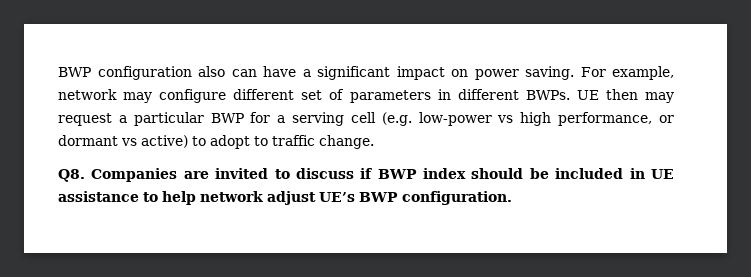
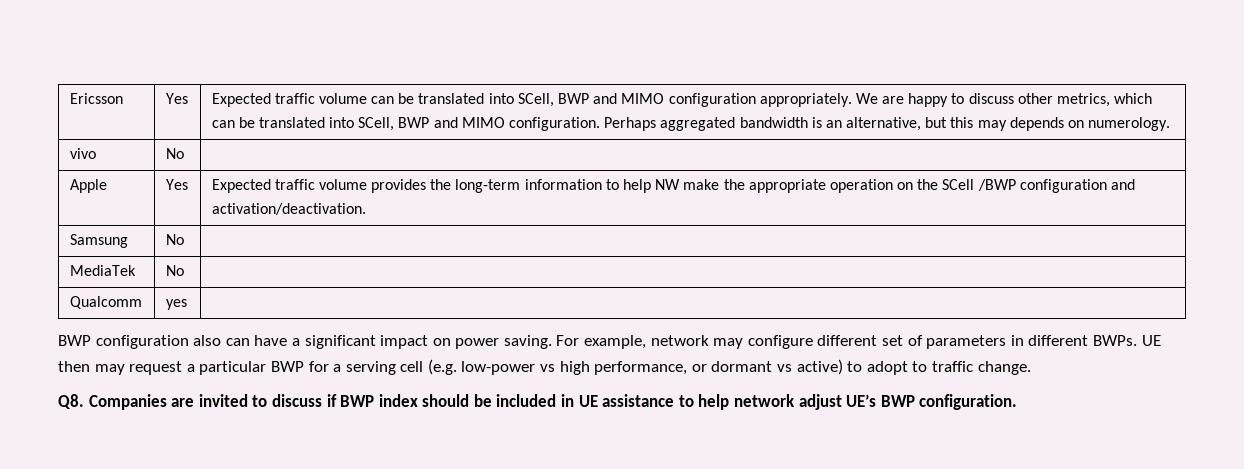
(58, 72) none -> [69,93,123,104] [165,93,188,104] [211,93,1153,107] [211,117,1171,131] [69,148,96,159] [165,148,184,159] [69,179,107,193] [165,179,188,190] [211,179,1136,193] [211,203,366,215] [69,234,128,248] [165,234,184,245] [69,265,136,276] [165,265,184,276] [69,296,142,309] [165,299,187,310] Ericsson | Yes | Expected traffic volume can be translated into SCell, BWP and MIMO configuration appropriately. We are happy to discuss other metrics, which can be translated into SCell, BWP and MIMO configuration. Perhaps aggregated bandwidth is an alternative, but this may depends on numerology. // vivo | No | // Apple | Yes | Expected traffic volume provides the long-term information to help NW make the appropriate operation on the SCell /BWP configuration and activation/deactivation. // Samsung | No | // MediaTek | No | // Qualcomm | yes | //

